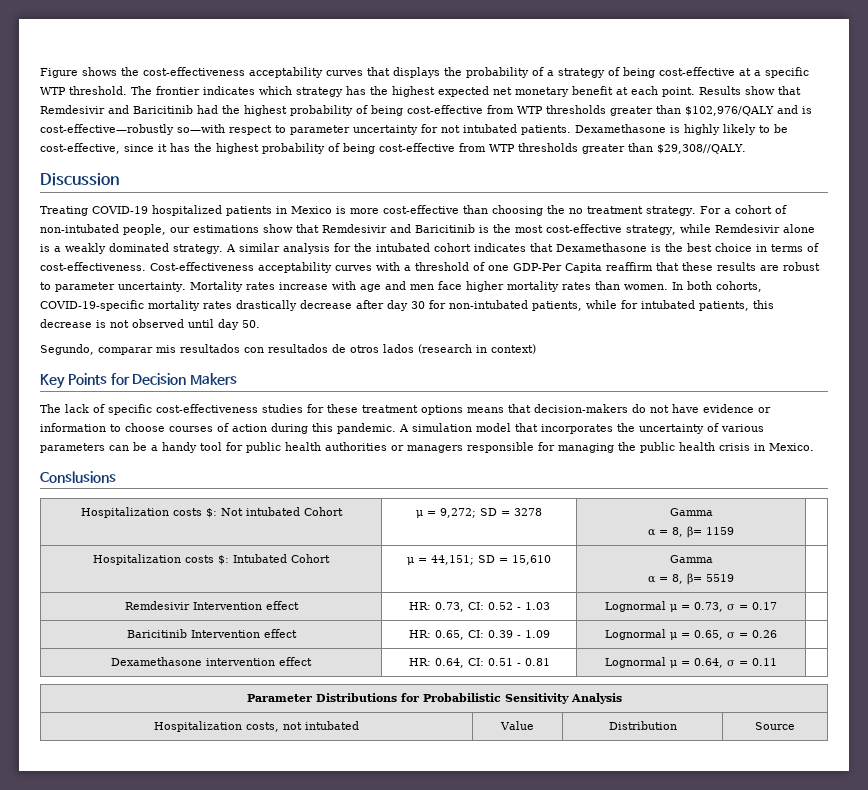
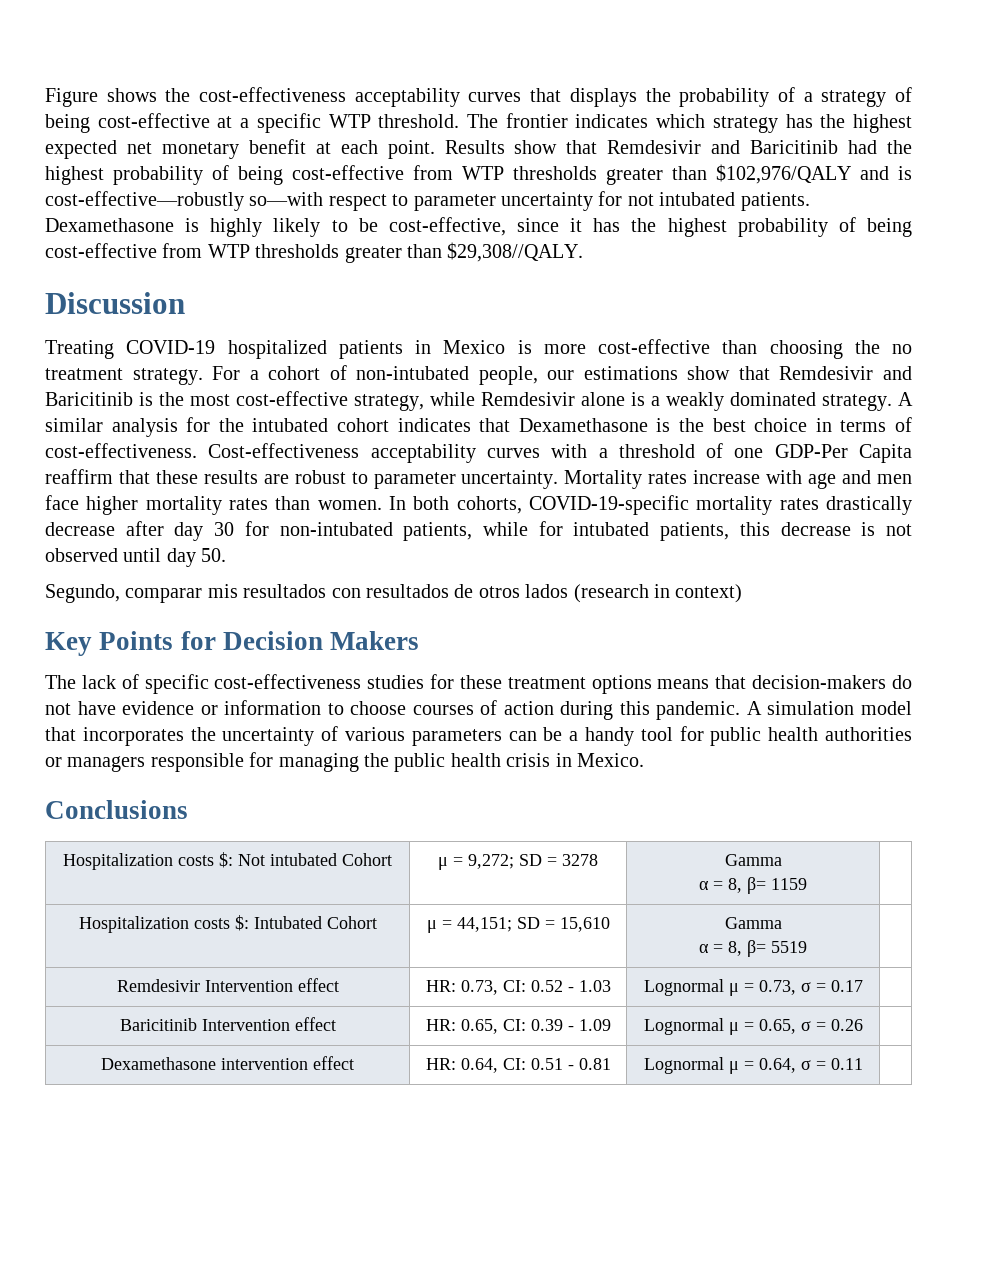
[40,471,116,483] Conslusions -> [45,800,188,819] Conclusions
[246,693,622,704] [154,721,359,732] [500,721,534,730] [608,721,677,730] [754,722,795,730] // Parameter Distributions for Probabilistic Sensitivity Analysis // Hospitalization costs, not intubated | Value | Distribution | Source -> (863, 1064) none

